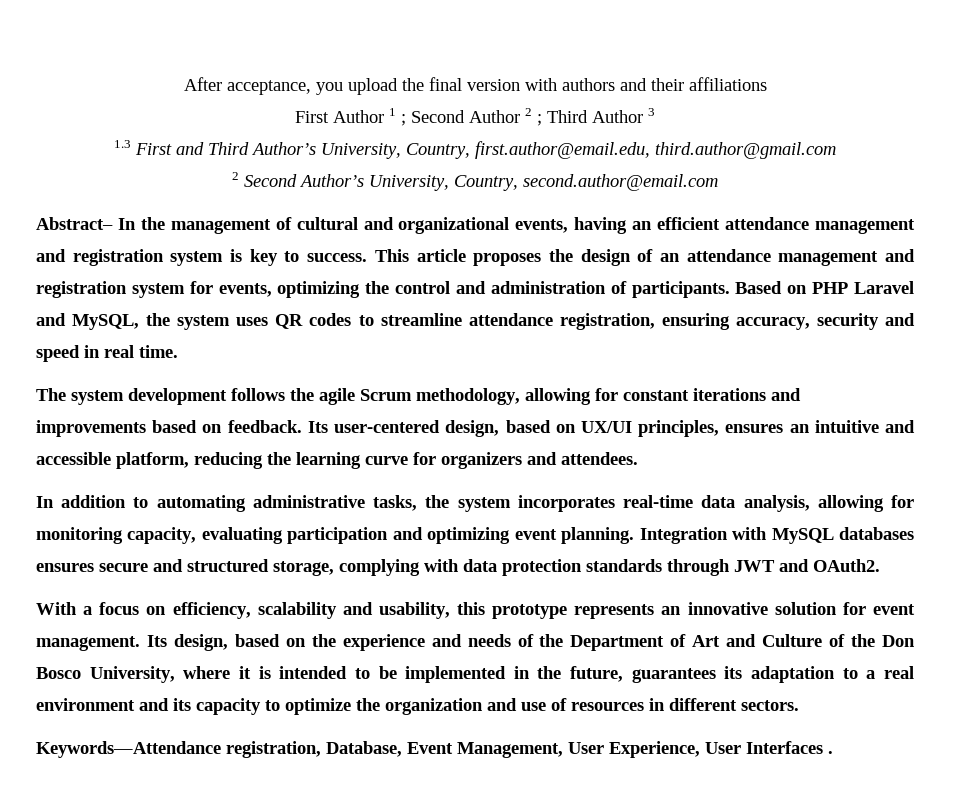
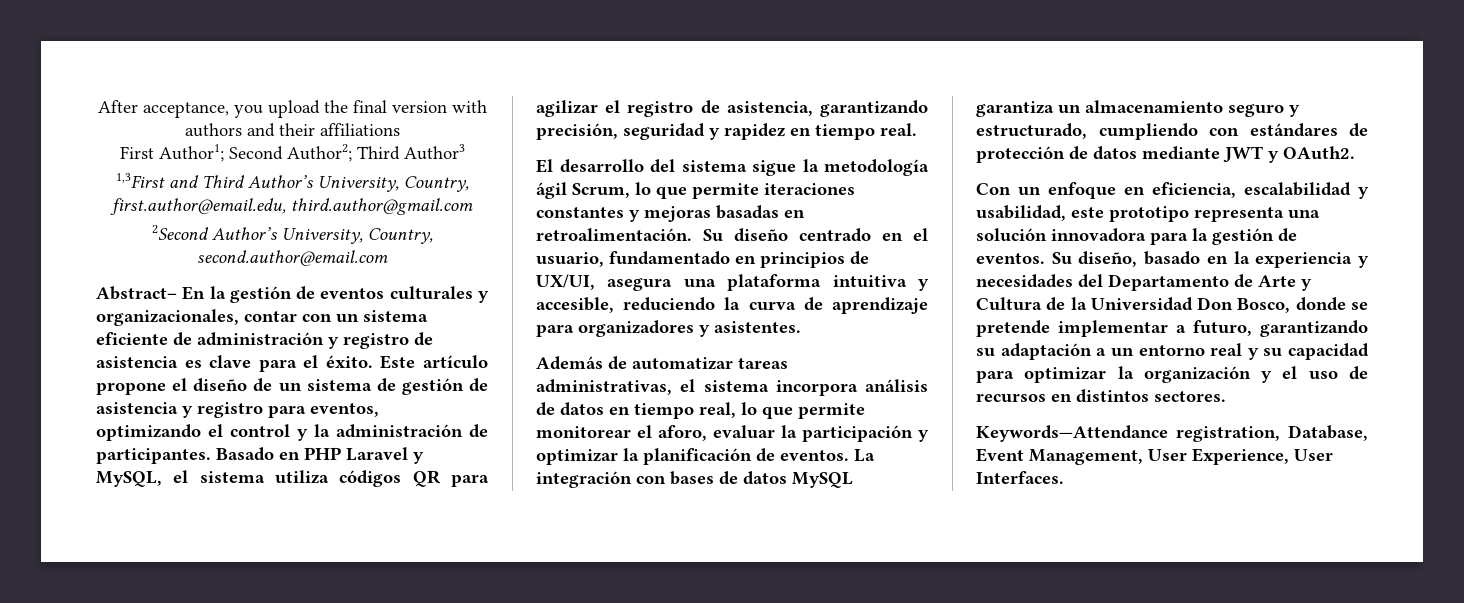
[333,108,655,126] [114,140,172,155] Author 1 ; Second Author 2 ; Third Author 3 // 1.3 First -> [158,144,465,162] [115,173,165,188] Author1; Second Author2; Third Author3 // 1,3First
[232,172,297,187] 2 Second -> [151,225,209,240] 2Second
[117,217,915,234] [36,249,915,266] [36,281,915,298] [36,313,915,330] [36,345,178,362] [36,388,801,405] [36,420,915,437] [36,452,638,469] [36,495,915,512] [36,527,915,544] [36,559,880,576] [36,602,915,619] [36,634,916,651] [36,666,914,683] [36,698,799,715] In the management of cultural and organizational events, having an efficient attendance management and registration system is key to success. This article proposes the design of an attendance management and registration system for events, optimizing the control and administration of participants. Based on PHP Laravel and MySQL, the system uses QR codes to streamline attendance registration, ensuring accuracy, security and speed in real time. // The system development follows the agile Scrum methodology, allowing for constant iterations and improvements based on feedback. Its user-centered design, based on UX/UI principles, ensures an intuitive and accessible platform, reducing the learning curve for organizers and attendees. // In addition to automating administrative tasks, the system incorporates real-time data analysis, allowing for monitoring capacity, evaluating participation and optimizing event planning. Integration with MySQL databases ensures secure and structured storage, complying with data protection standards through JWT and OAuth2. // With a focus on efficiency, scalability and usability, this prototype represents an innovative solution for event management. Its design, based on the experience and needs of the Department of Art and Culture of the Don Bosco University, where it is intended to be implemented in the future, guarantees its adaptation to a real environment and its capacity to optimize the organization and use of resources in different sectors. -> [182,286,489,303] [96,309,428,326] [96,332,433,349] [96,355,488,372] [96,378,488,395] [96,402,379,418] [96,424,488,441] [96,447,424,464] [96,470,489,487] [536,100,928,117] [536,123,917,140] [536,159,929,176] [536,182,855,199] [536,205,805,222] [536,228,928,242] [536,251,869,268] [536,274,929,291] [536,297,928,314] [536,320,801,337] [536,356,788,370] [536,379,928,396] [536,402,865,419] [536,425,929,442] [536,448,875,465] [536,471,853,488] [976,100,1300,117] [976,123,1368,140] [976,146,1355,163] [976,182,1369,199] [976,205,1320,222] [976,228,1297,245] [976,251,1369,268] [976,274,1312,291] [976,297,1368,313] [976,320,1368,337] [976,343,1369,360] [976,366,1368,383] [976,389,1226,403] En la gestión de eventos culturales y organizacionales, contar con un sistema eficiente de administración y registro de asistencia es clave para el éxito. Este artículo propone el diseño de un sistema de gestión de asistencia y registro para eventos, optimizando el control y la administración de participantes. Basado en PHP Laravel y MySQL, el sistema utiliza códigos QR para agilizar el registro de asistencia, garantizando precisión, seguridad y rapidez en tiempo real. // El desarrollo del sistema sigue la metodología ágil Scrum, lo que permite iteraciones constantes y mejoras basadas en retroalimentación. Su diseño centrado en el usuario, fundamentado en principios de UX/UI, asegura una plataforma intuitiva y accesible, reduciendo la curva de aprendizaje para organizadores y asistentes. // Además de automatizar tareas administrativas, el sistema incorpora análisis de datos en tiempo real, lo que permite monitorear el aforo, evaluar la participación y optimizar la planificación de eventos. La integración con bases de datos MySQL garantiza un almacenamiento seguro y estructurado, cumpliendo con estándares de protección de datos mediante JWT y OAuth2. // Con un enfoque en eficiencia, escalabilidad y usabilidad, este prototipo representa una solución innovadora para la gestión de eventos. Su diseño, basado en la experiencia y necesidades del Departamento de Arte y Cultura de la Universidad Don Bosco, donde se pretende implementar a futuro, garantizando su adaptación a un entorno real y su capacidad para optimizar la organización y el uso de recursos en distintos sectores.
[746,741,833,754] Interfaces . -> [976,471,1064,484] Interfaces.

